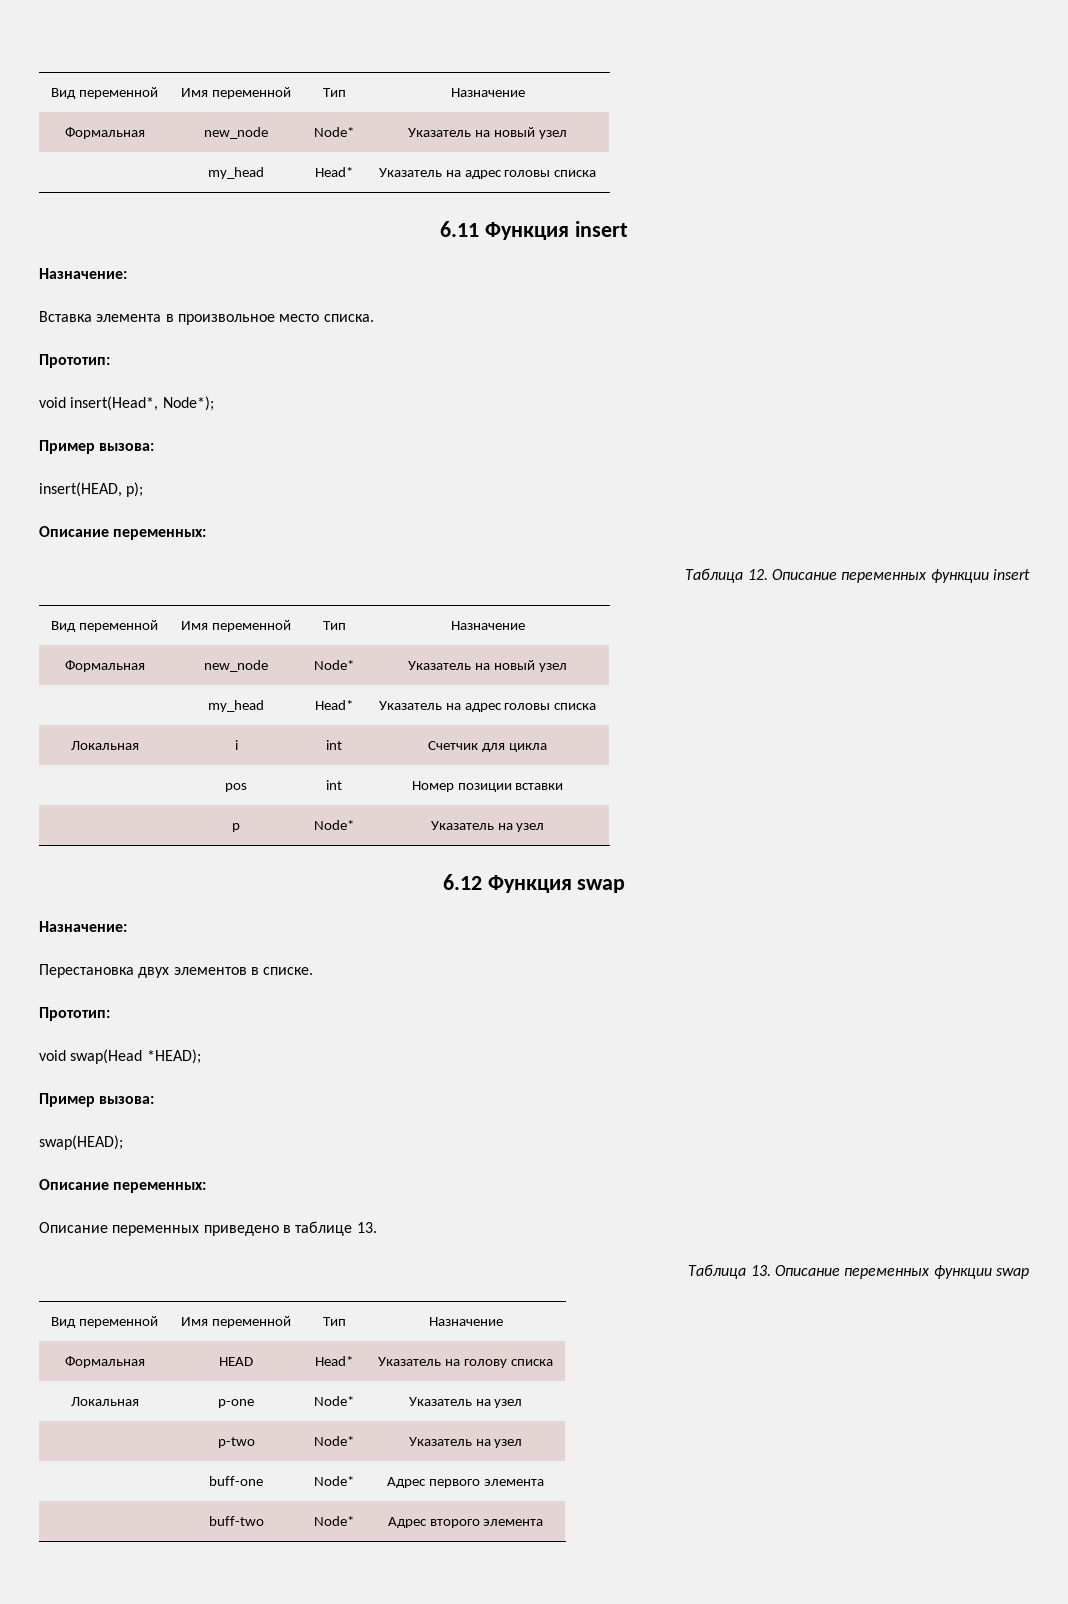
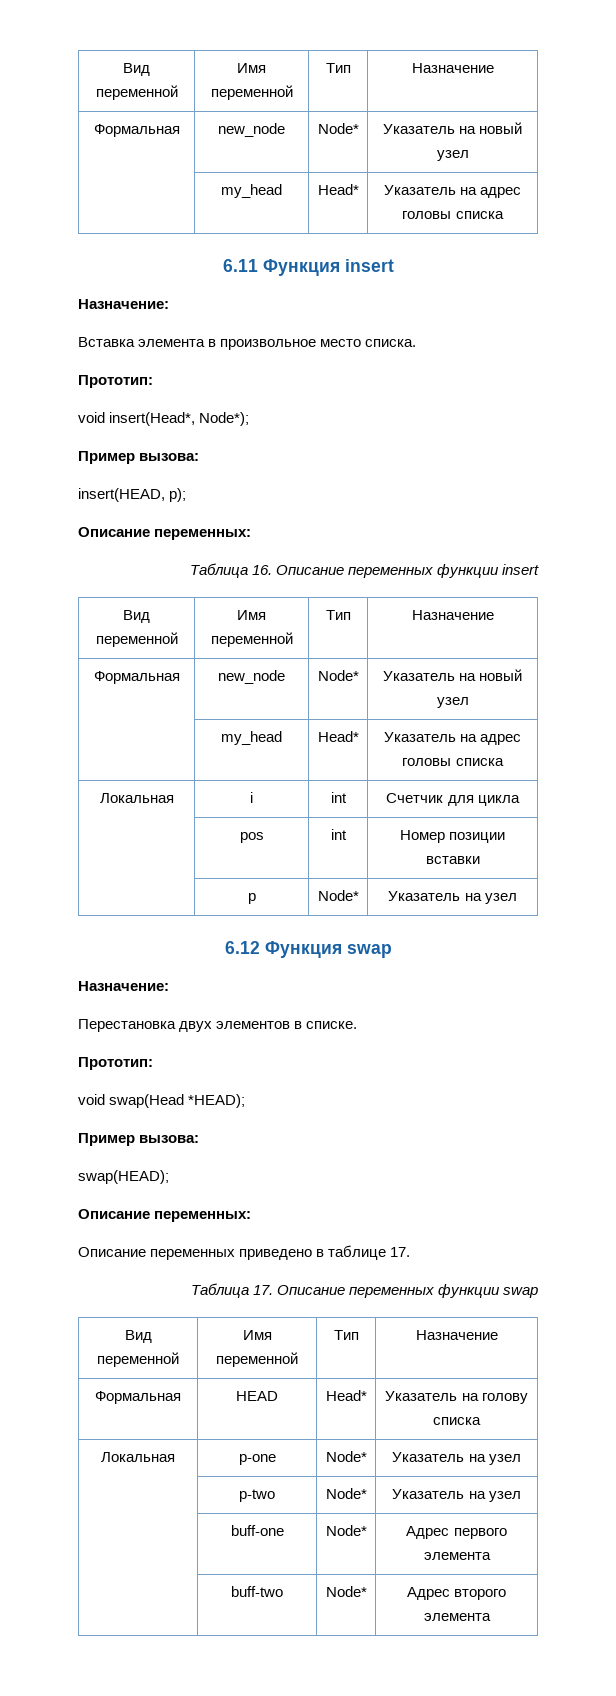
[747,569,768,580] 12. -> [251,565,272,575] 16.
[356,1222,377,1233] [688,1264,771,1279] 13. // Таблица 13. -> [390,1247,411,1257] [190,1283,273,1298] 17. // Таблица 17.

